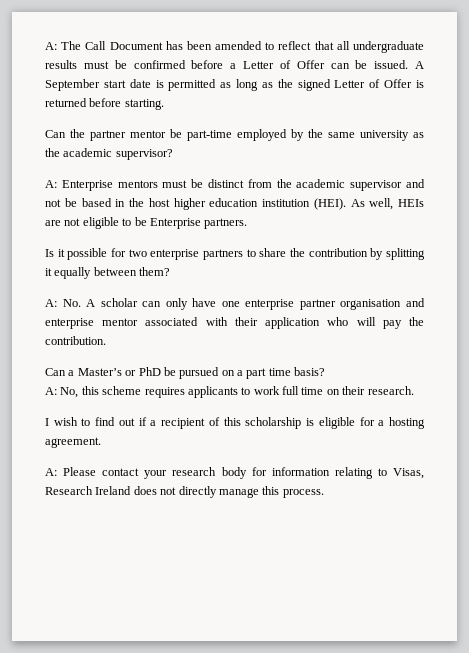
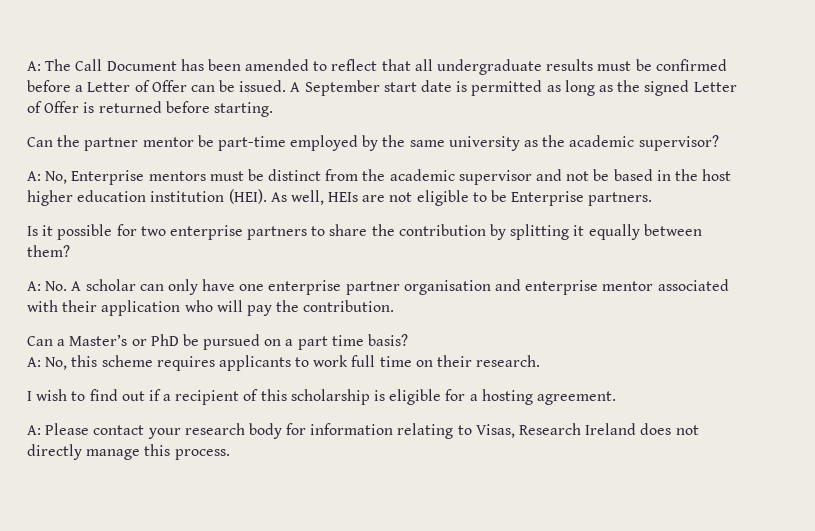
(57, 184) none -> [45,171,68,184] No,

